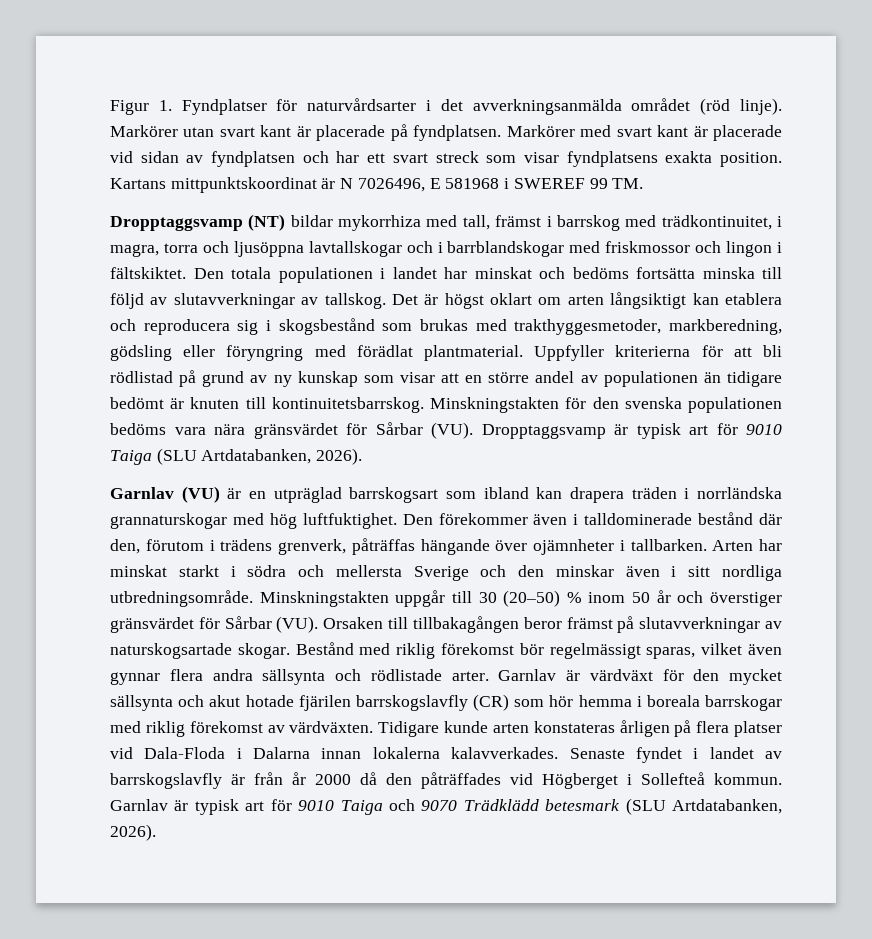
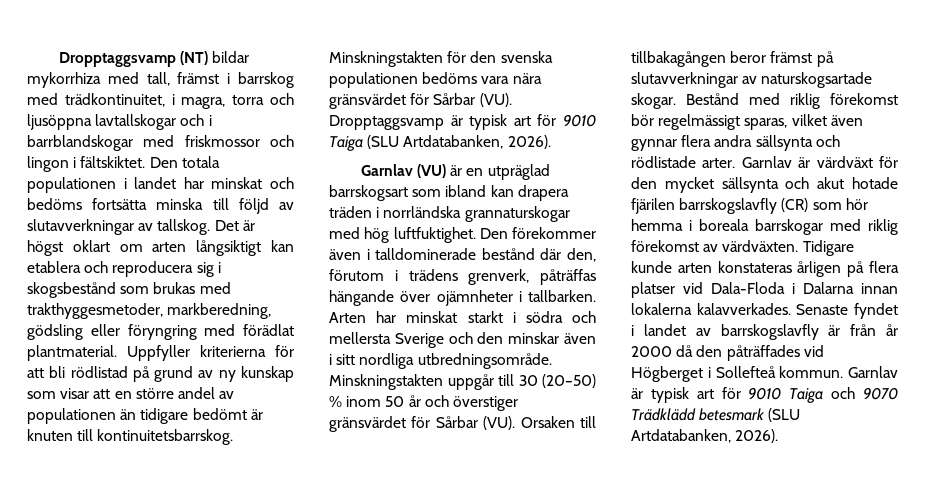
[110,98,782,115] [110,124,782,141] [110,151,782,167] [110,177,644,193] Figur 1. Fyndplatser för naturvårdsarter i det avverkningsanmälda området (röd linje). Markörer utan svart kant är placerade på fyndplatsen. Markörer med svart kant är placerade vid sidan av fyndplatsen och har ett svart streck som visar fyndplatsens exakta position. Kartans mittpunktskoordinat är N 7026496, E 581968 i SWEREF 99 TM. // -> (58, 59) none

